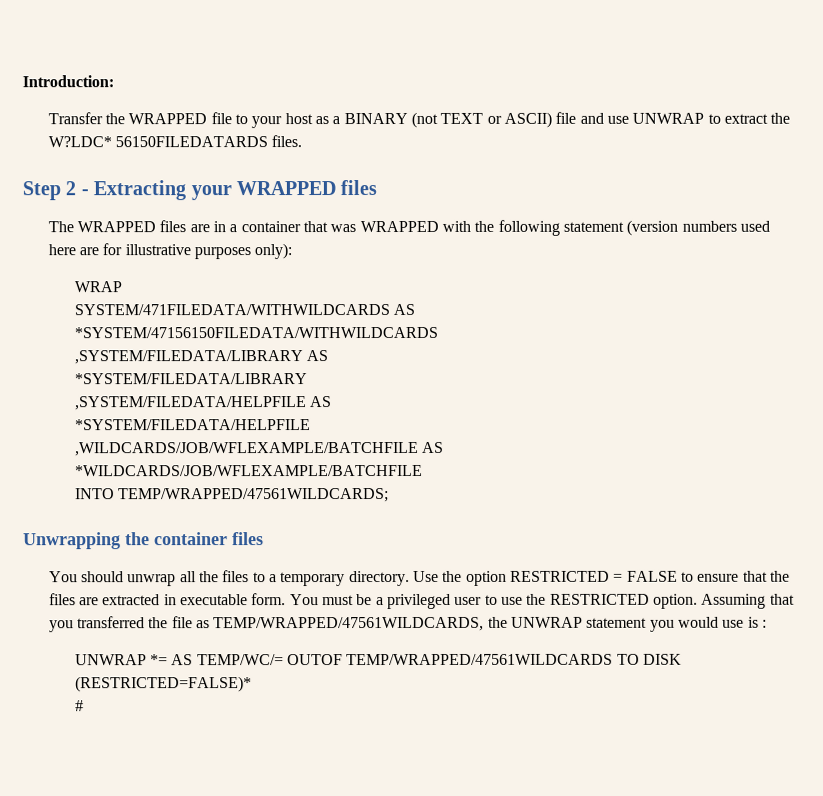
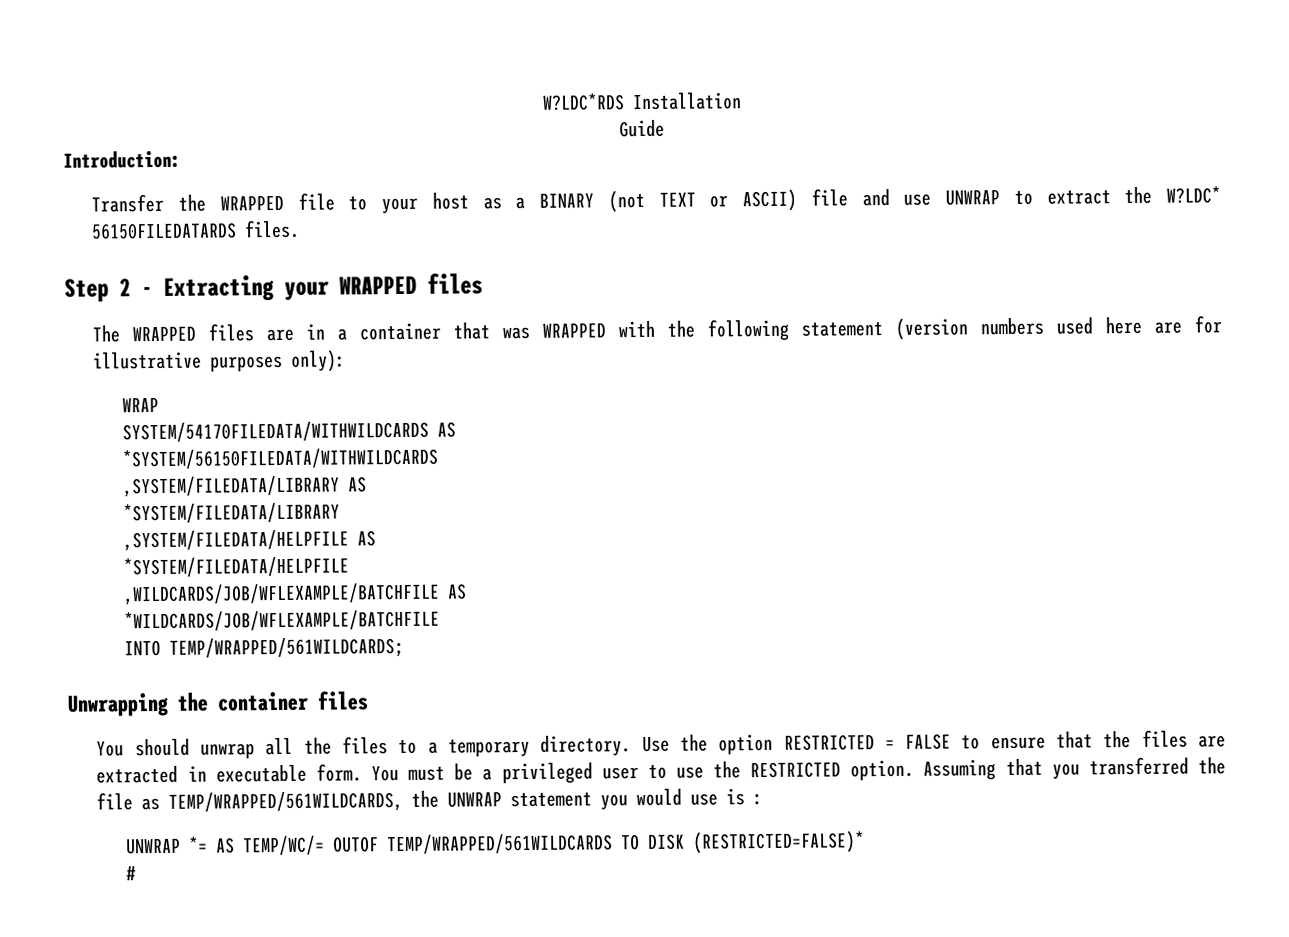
(22, 81) none -> [541,92,742,111] [619,119,665,138] W?LDC*RDS Installation // Guide //
[73,303,415,316] [73,326,438,339] SYSTEM/471FILEDATA/WITHWILDCARDS AS // *SYSTEM/47156150FILEDATA/WITHWILDCARDS -> [121,420,456,443] [121,447,438,470] SYSTEM/54170FILEDATA/WITHWILDCARDS AS // *SYSTEM/56150FILEDATA/WITHWILDCARDS
[117,488,389,503] TEMP/WRAPPED/47561WILDCARDS; -> [168,636,404,659] TEMP/WRAPPED/561WILDCARDS;
[213,616,485,632] TEMP/WRAPPED/47561WILDCARDS, -> [168,790,404,813] TEMP/WRAPPED/561WILDCARDS,
[346,653,614,666] TEMP/WRAPPED/47561WILDCARDS -> [385,833,613,855] TEMP/WRAPPED/561WILDCARDS

